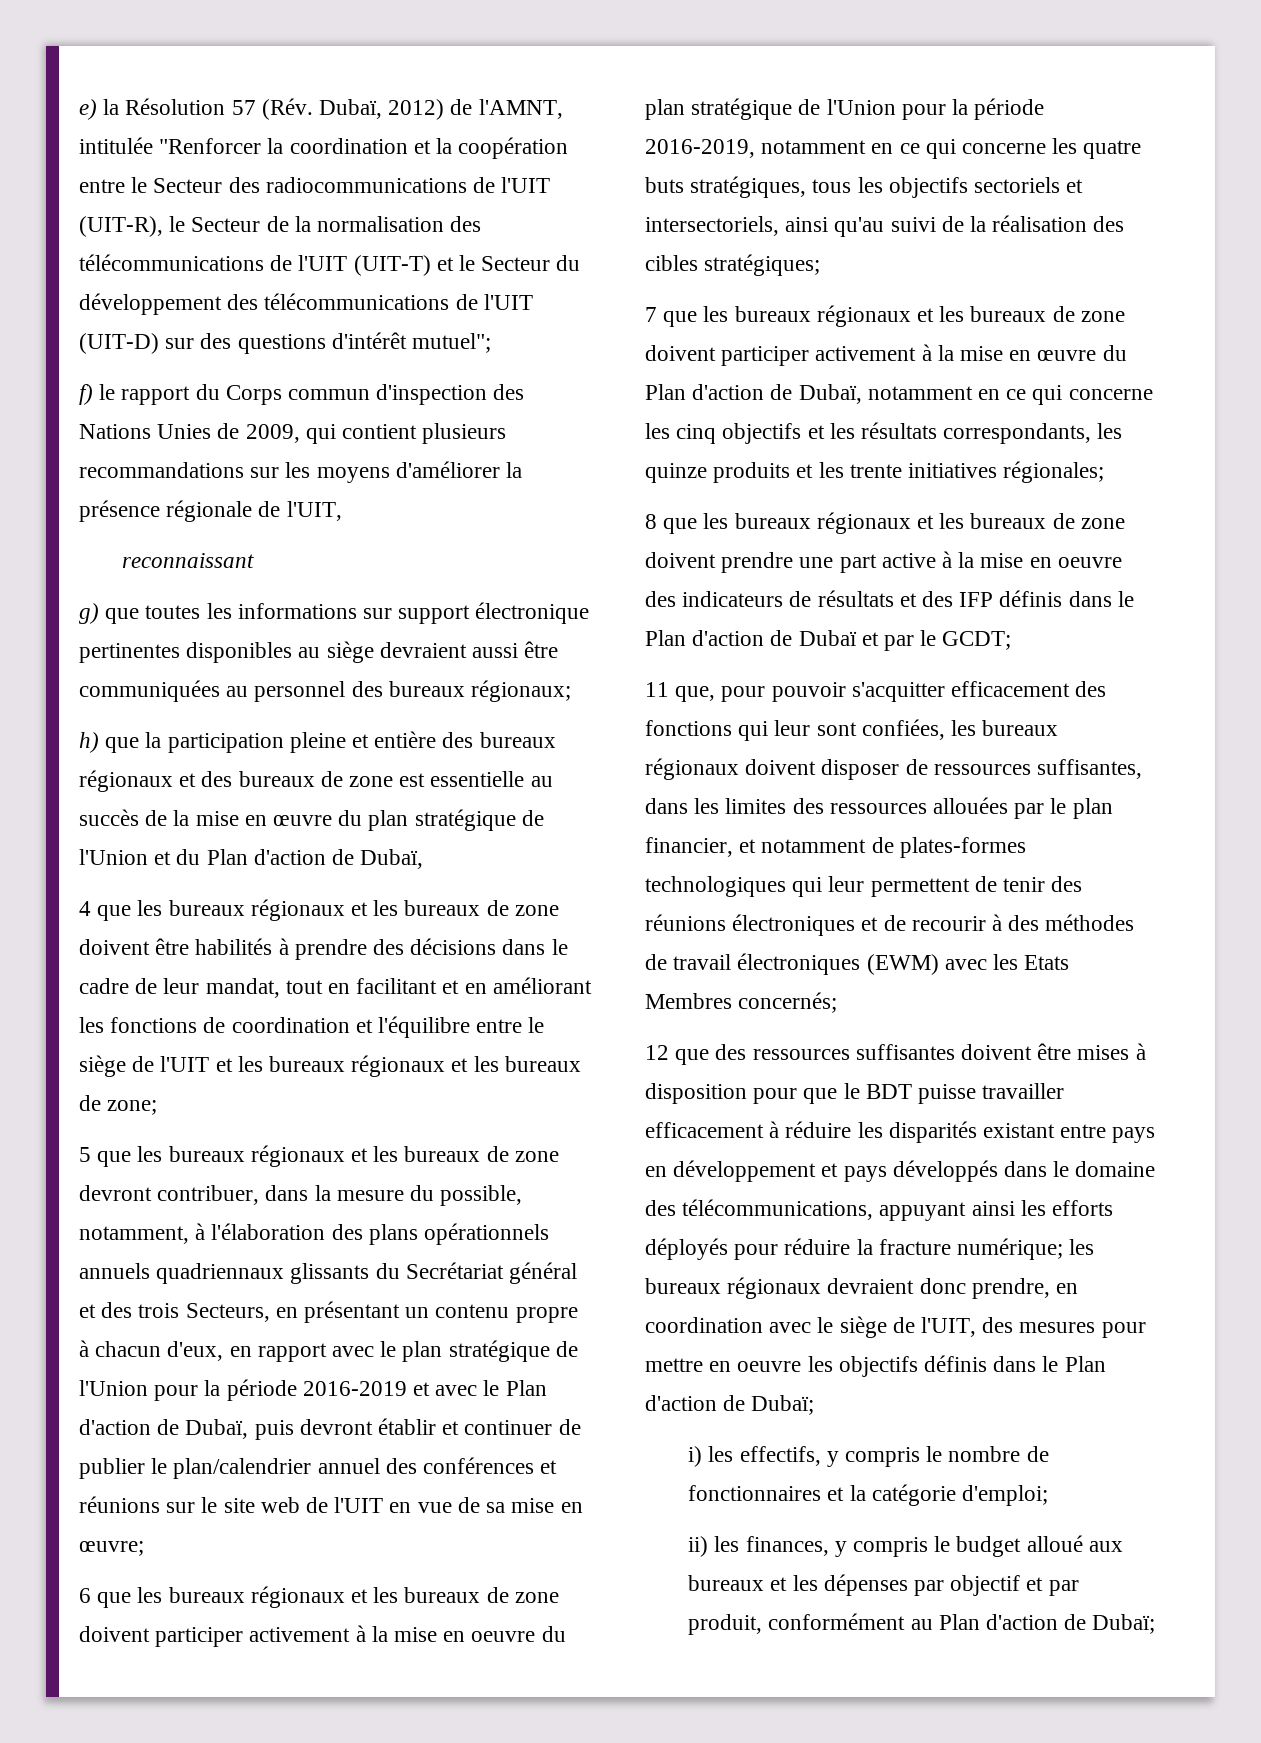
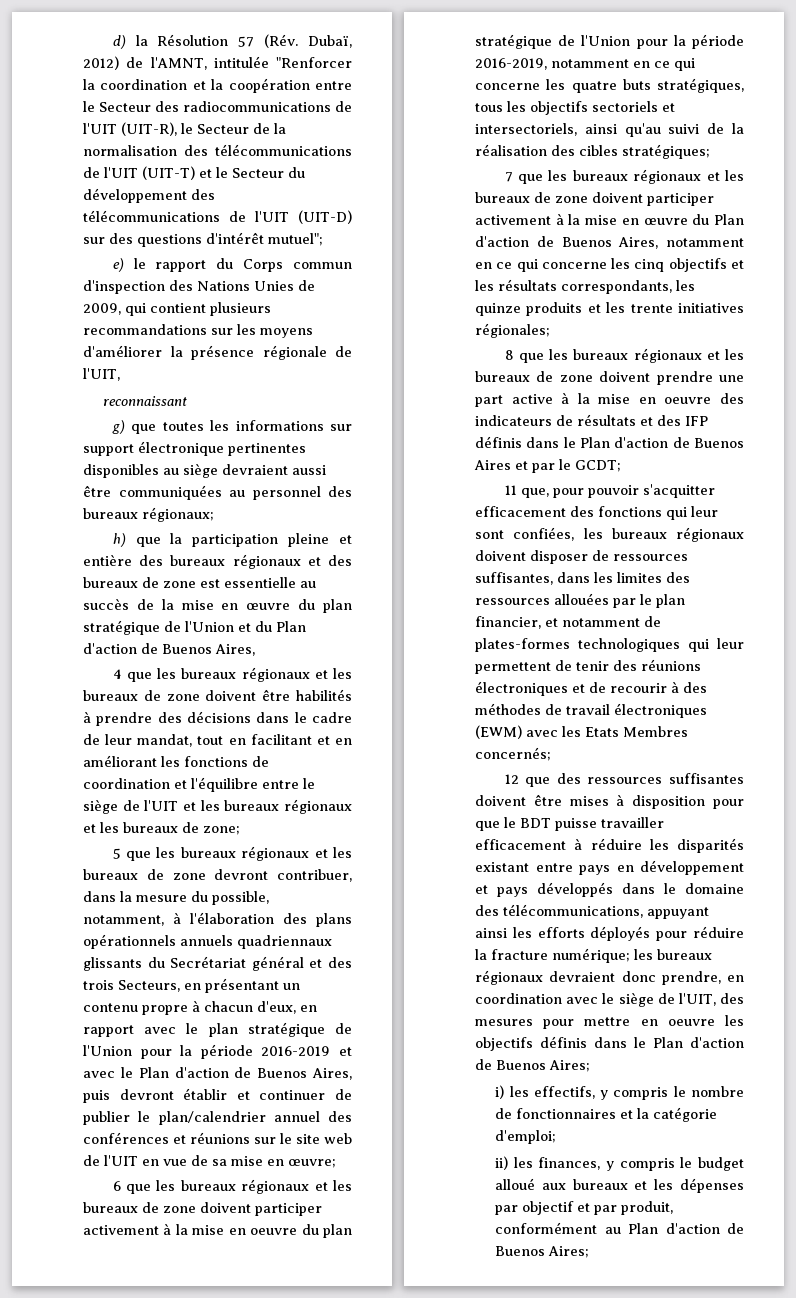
[79,99,97,120] e) -> [112,35,126,49] d)
[79,384,93,405] f) -> [112,258,124,272] e)
[360,849,424,869] Dubaï, -> [162,644,255,656] Buenos Aires,
[185,1419,249,1439] Dubaï, -> [257,1068,352,1080] Buenos Aires,
[798,384,862,404] Dubaï, -> [561,237,659,249] Buenos Aires,
[798,630,857,646] Dubaï -> [694,438,744,448] [474,460,511,470] Buenos Aires
[751,1395,815,1415] Dubaï; -> [496,1060,590,1072] Buenos Aires;
[1092,1614,1156,1634] Dubaï; -> [495,1246,590,1258] Buenos Aires;

